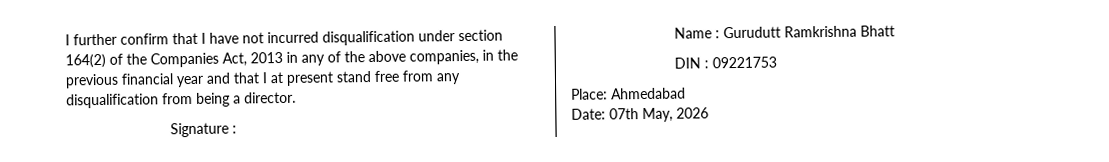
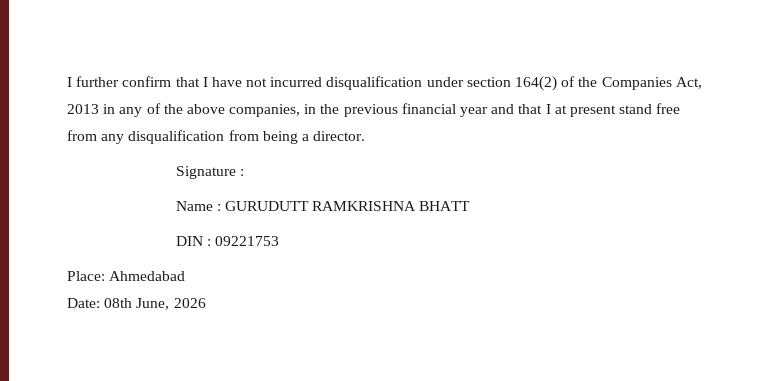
[723,25,896,39] Gurudutt Ramkrishna Bhatt -> [225,201,471,211] GURUDUTT RAMKRISHNA BHATT
[609,107,673,123] 07th May, -> [104,298,170,310] 08th June,

